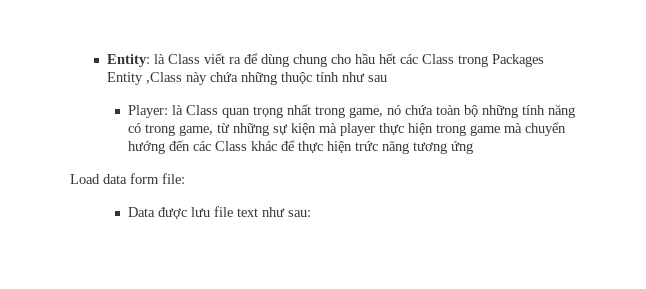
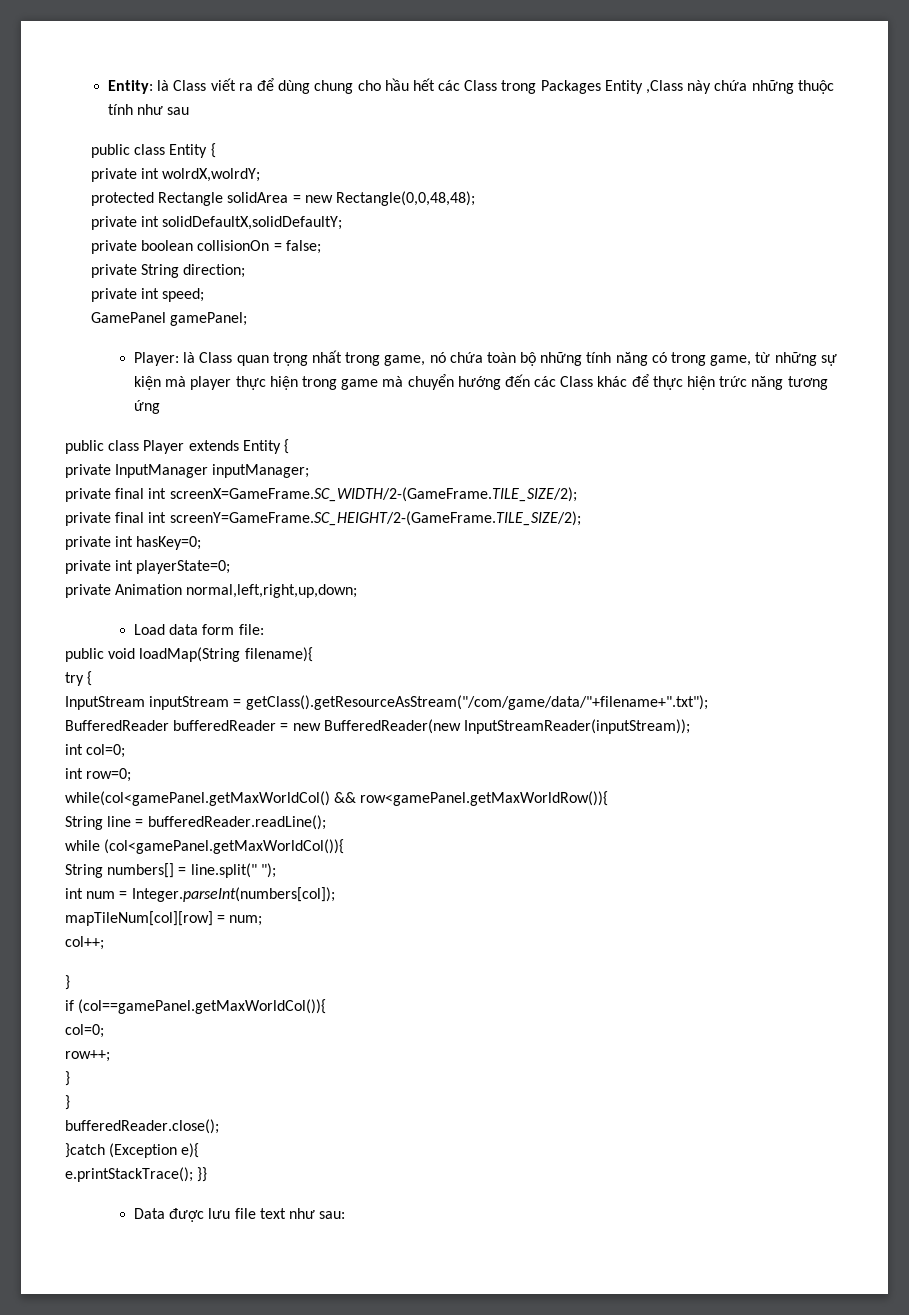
(388, 78) none -> [90,143,216,158] [90,168,261,182] [90,191,475,206] [90,216,343,230] [90,240,321,254] [90,264,246,278] [90,288,205,302] [90,312,248,326] // public class Entity { // private int wolrdX,wolrdY; // protected Rectangle solidArea = new Rectangle(0,0,48,48); // private int solidDefaultX,solidDefaultY; // private boolean collisionOn = false; // private String direction; // private int speed; // GamePanel gamePanel;
[70,173,185,184] Load data form file: -> [65,439,289,454] [65,464,310,478] [65,487,577,502] [65,511,581,526] [65,536,202,550] [65,560,231,574] [65,584,358,598] [134,624,264,635] [65,647,313,662] [65,671,93,686] [65,695,708,710] [65,719,690,734] [65,744,126,758] [65,768,132,782] [65,791,609,806] [65,815,326,830] [65,839,345,854] [65,863,276,878] [65,887,335,902] [65,911,263,926] [65,936,104,950] [65,975,70,990] [65,999,327,1014] [65,1024,104,1038] [65,1050,110,1062] [65,1071,70,1086] [65,1095,70,1110] [65,1119,219,1134] [65,1143,200,1158] [65,1167,208,1182] public class Player extends Entity { // private InputManager inputManager; // private final int screenX=GameFrame.SC_WIDTH/2-(GameFrame.TILE_SIZE/2); // private final int screenY=GameFrame.SC_HEIGHT/2-(GameFrame.TILE_SIZE/2); // private int hasKey=0; // private int playerState=0; // private Animation normal,left,right,up,down; // Load data form file: // public void loadMap(String filename){ // try { // InputStream inputStream = getClass().getResourceAsStream("/com/game/data/"+filename+".txt"); // BufferedReader bufferedReader = new BufferedReader(new InputStreamReader(inputStream)); // int col=0; // int row=0; // while(col<gamePanel.getMaxWorldCol() && row<gamePanel.getMaxWorldRow()){ // String line = bufferedReader.readLine(); // while (col<gamePanel.getMaxWorldCol()){ // String numbers[] = line.split(" "); // int num = Integer.parseInt(numbers[col]); // mapTileNum[col][row] = num; // col++; // } // if (col==gamePanel.getMaxWorldCol()){ // col=0; // row++; // } // } // bufferedReader.close(); // }catch (Exception e){ // e.printStackTrace(); }}

